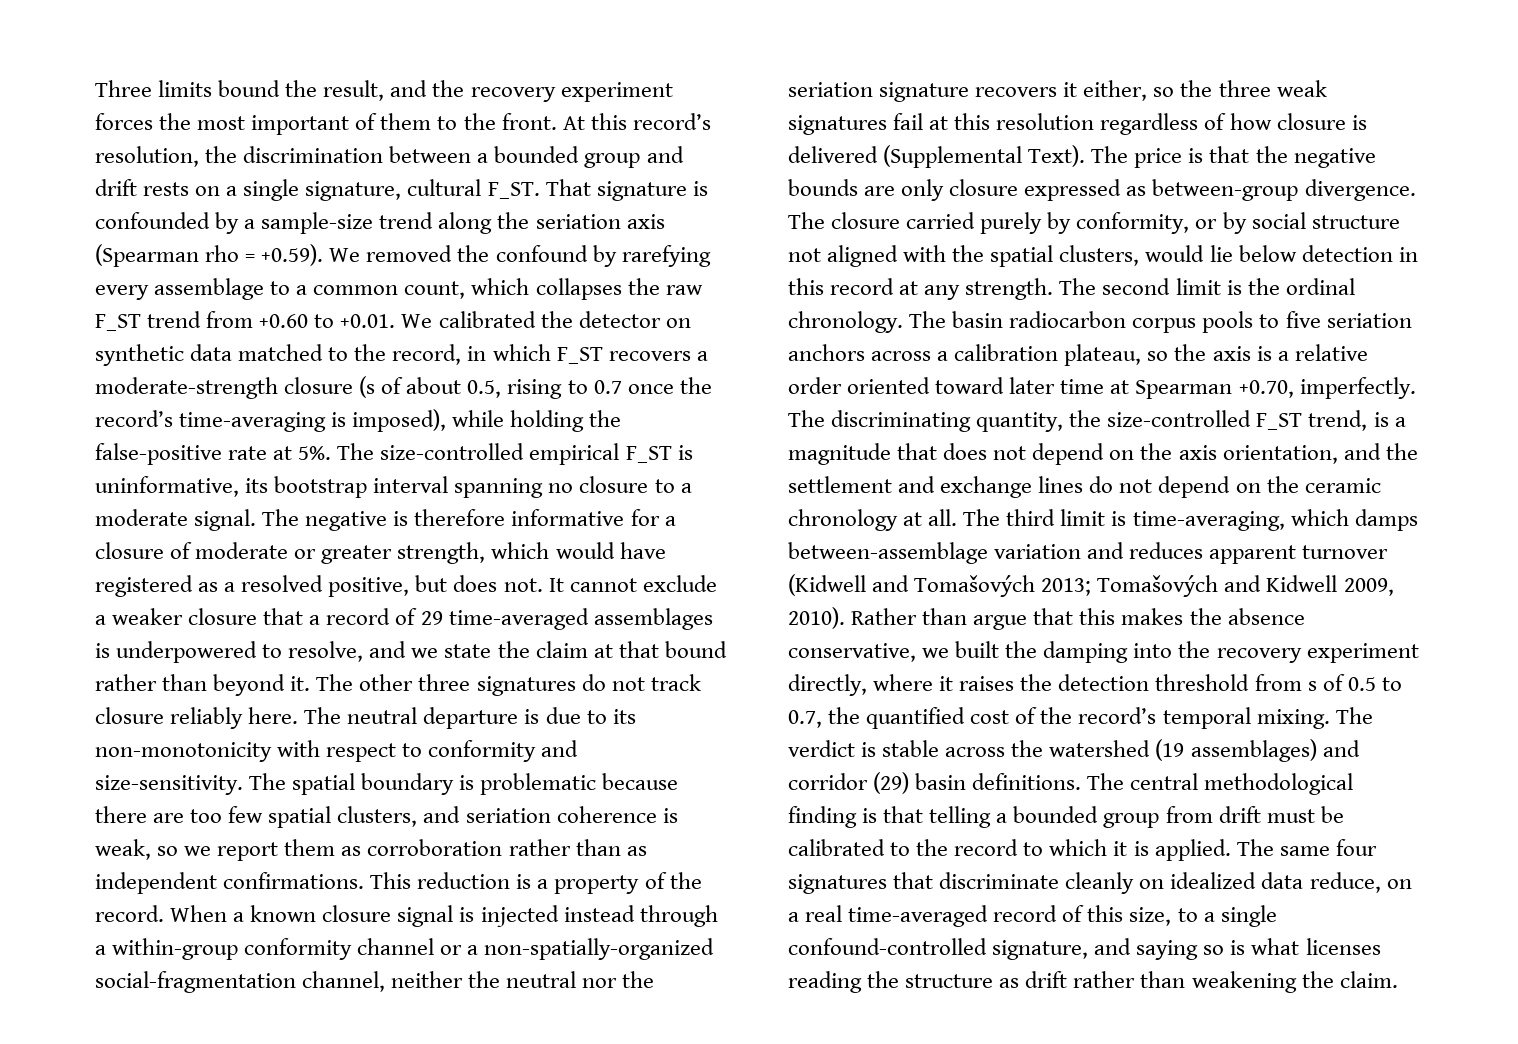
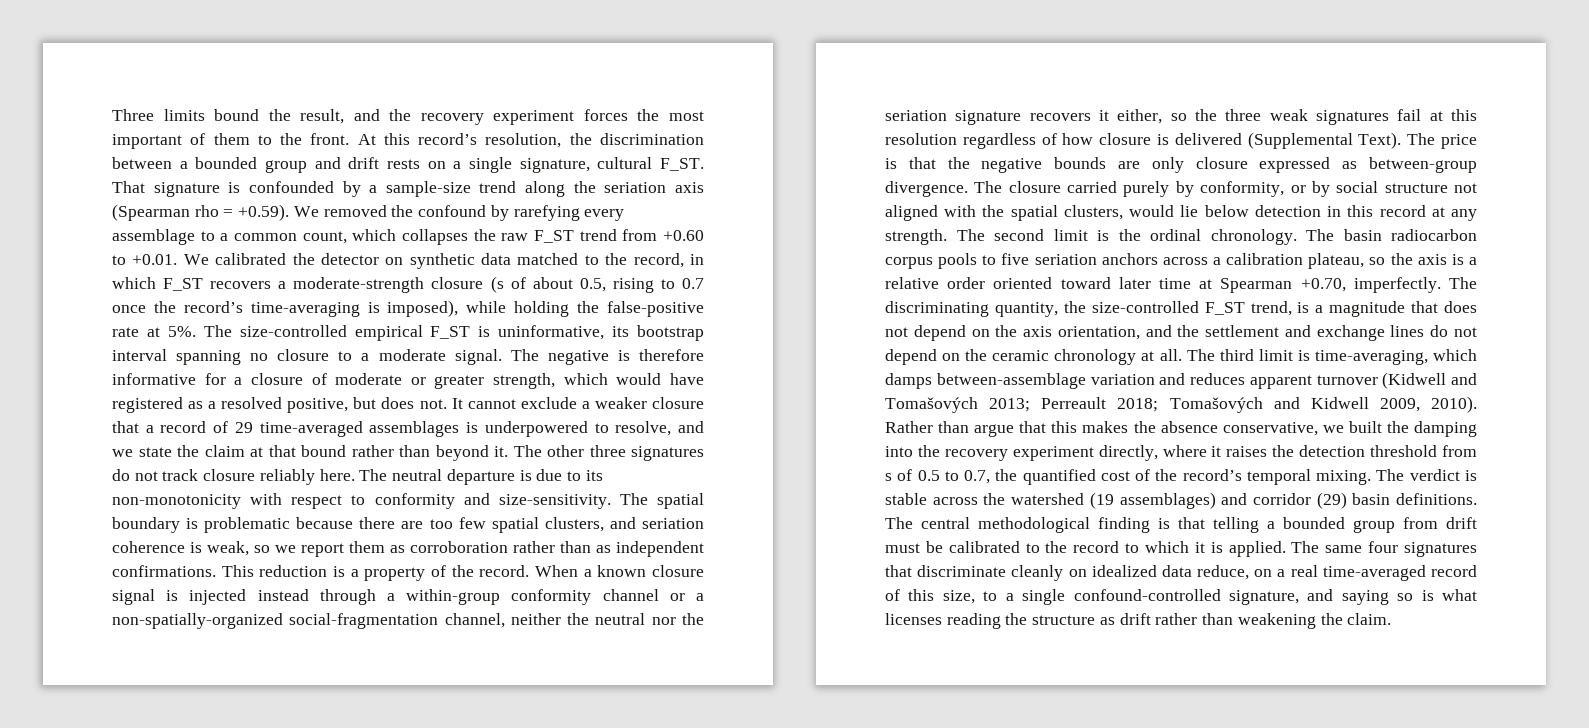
(1092, 587) none -> [1041,397,1159,412] Perreault 2018;

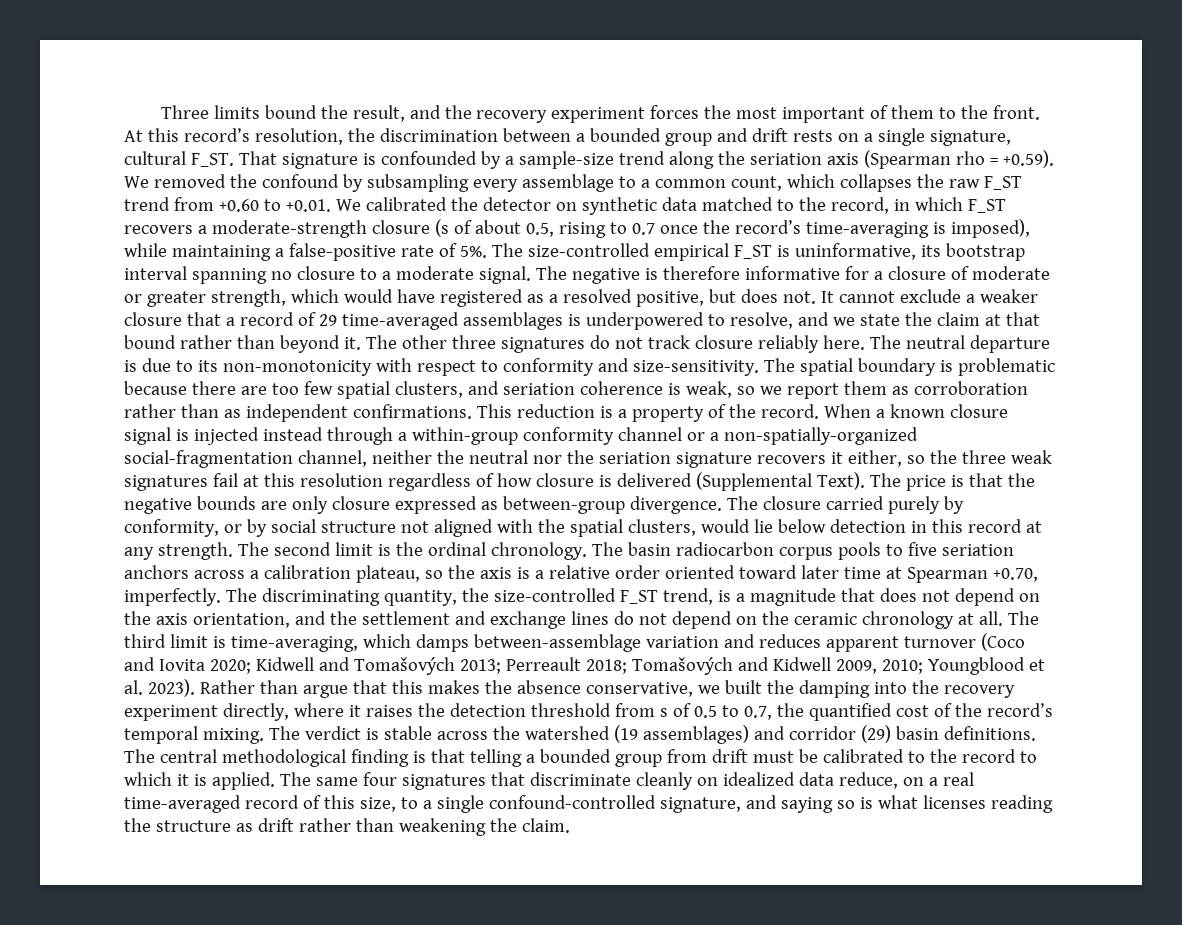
[513,205,580,221] rarefying -> [366,174,469,192] subsampling
[514,301,600,317] holding the -> [171,245,284,261] maintaining a
[146,327,160,337] at -> [438,243,457,257] of
[1382,372,1447,389] (Kidwell -> [980,633,1025,651] [124,657,314,674] (Coco and Iovita 2020; Kidwell
[1431,396,1477,413] 2010). -> [881,657,1045,675] [124,679,195,697] 2010; Youngblood et al. 2023).

